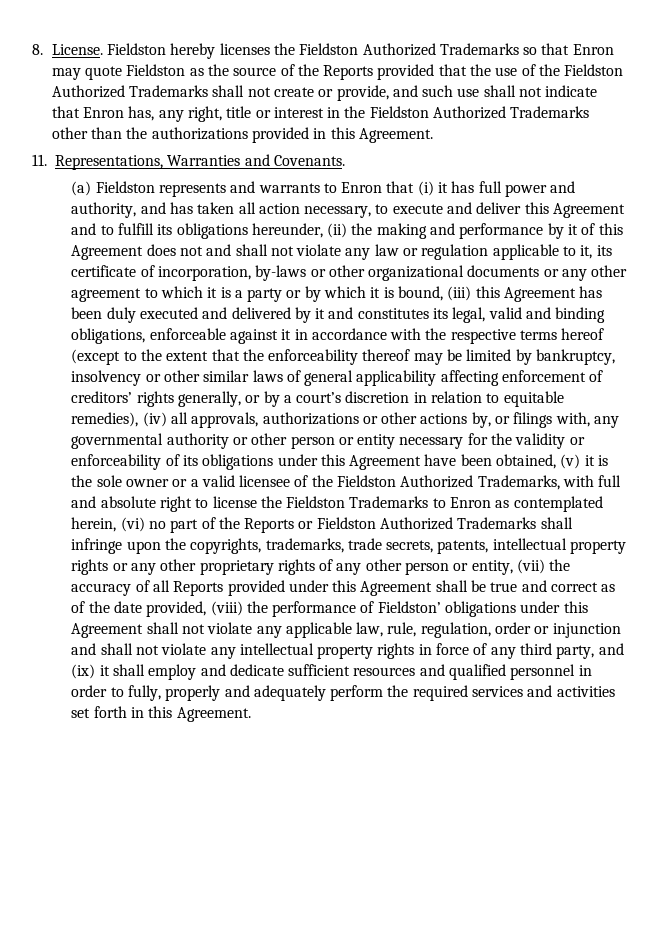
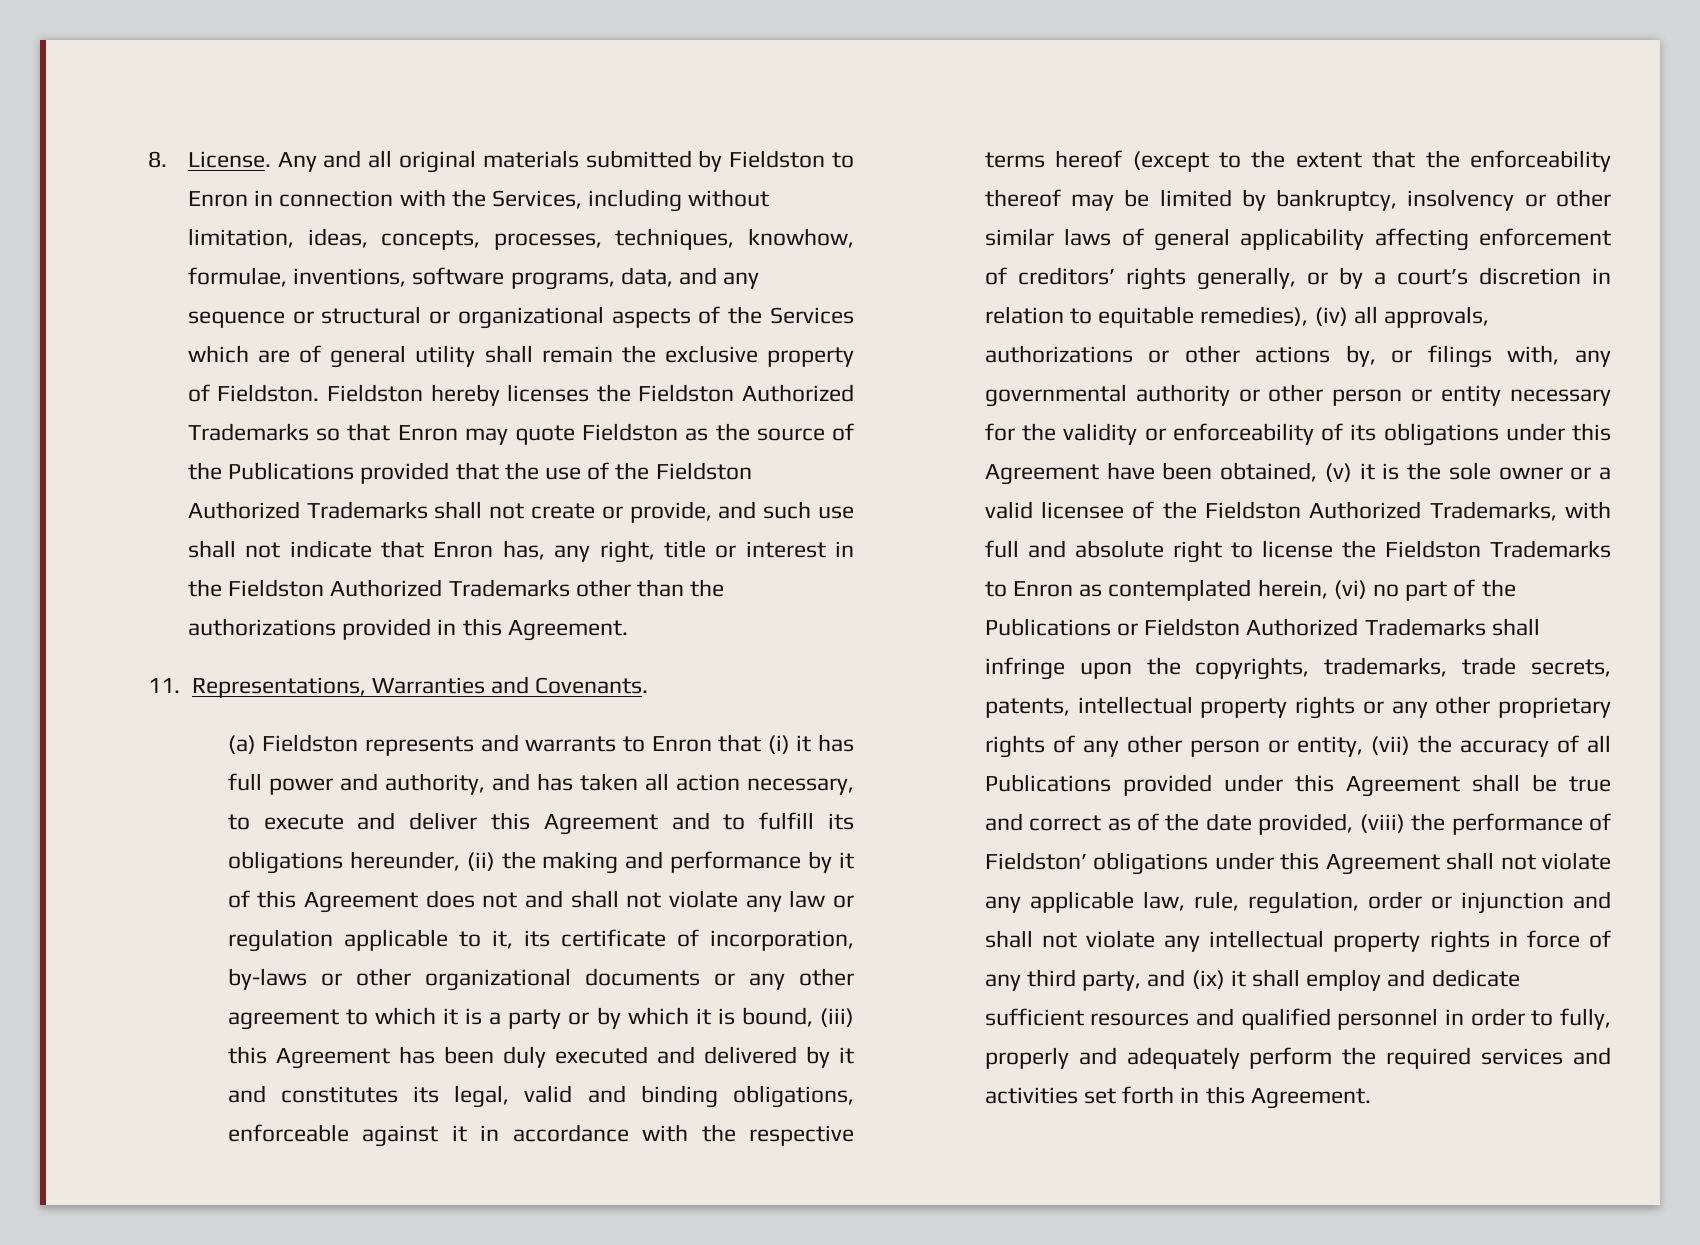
(103, 49) none -> [277,150,854,173] [187,189,770,212] [187,228,854,250] [187,267,760,290] [187,306,854,329] [187,345,854,368] [187,384,320,402] Any and all original materials submitted by Fieldston to Enron in connection with the Services, including without limitation, ideas, concepts, processes, techniques, knowhow, formulae, inventions, software programs, data, and any sequence or structural or organizational aspects of the Services which are of general utility shall remain the exclusive property of Fieldston.
[323,65,374,80] Reports -> [228,462,355,480] Publications
[244,518,295,533] Reports -> [984,618,1111,636] Publications
[173,581,224,596] Reports -> [984,774,1111,792] Publications

